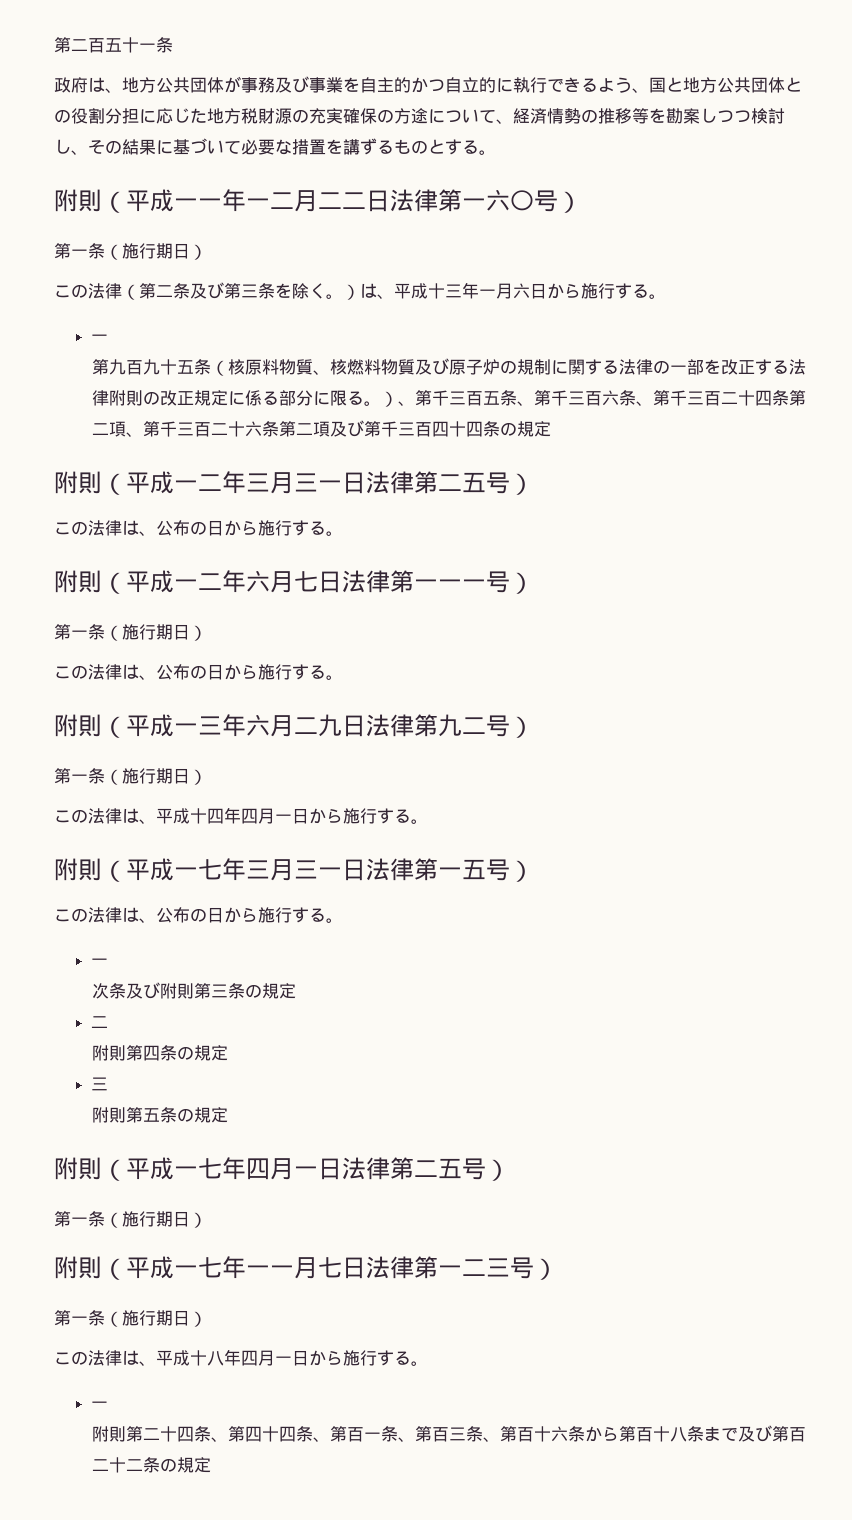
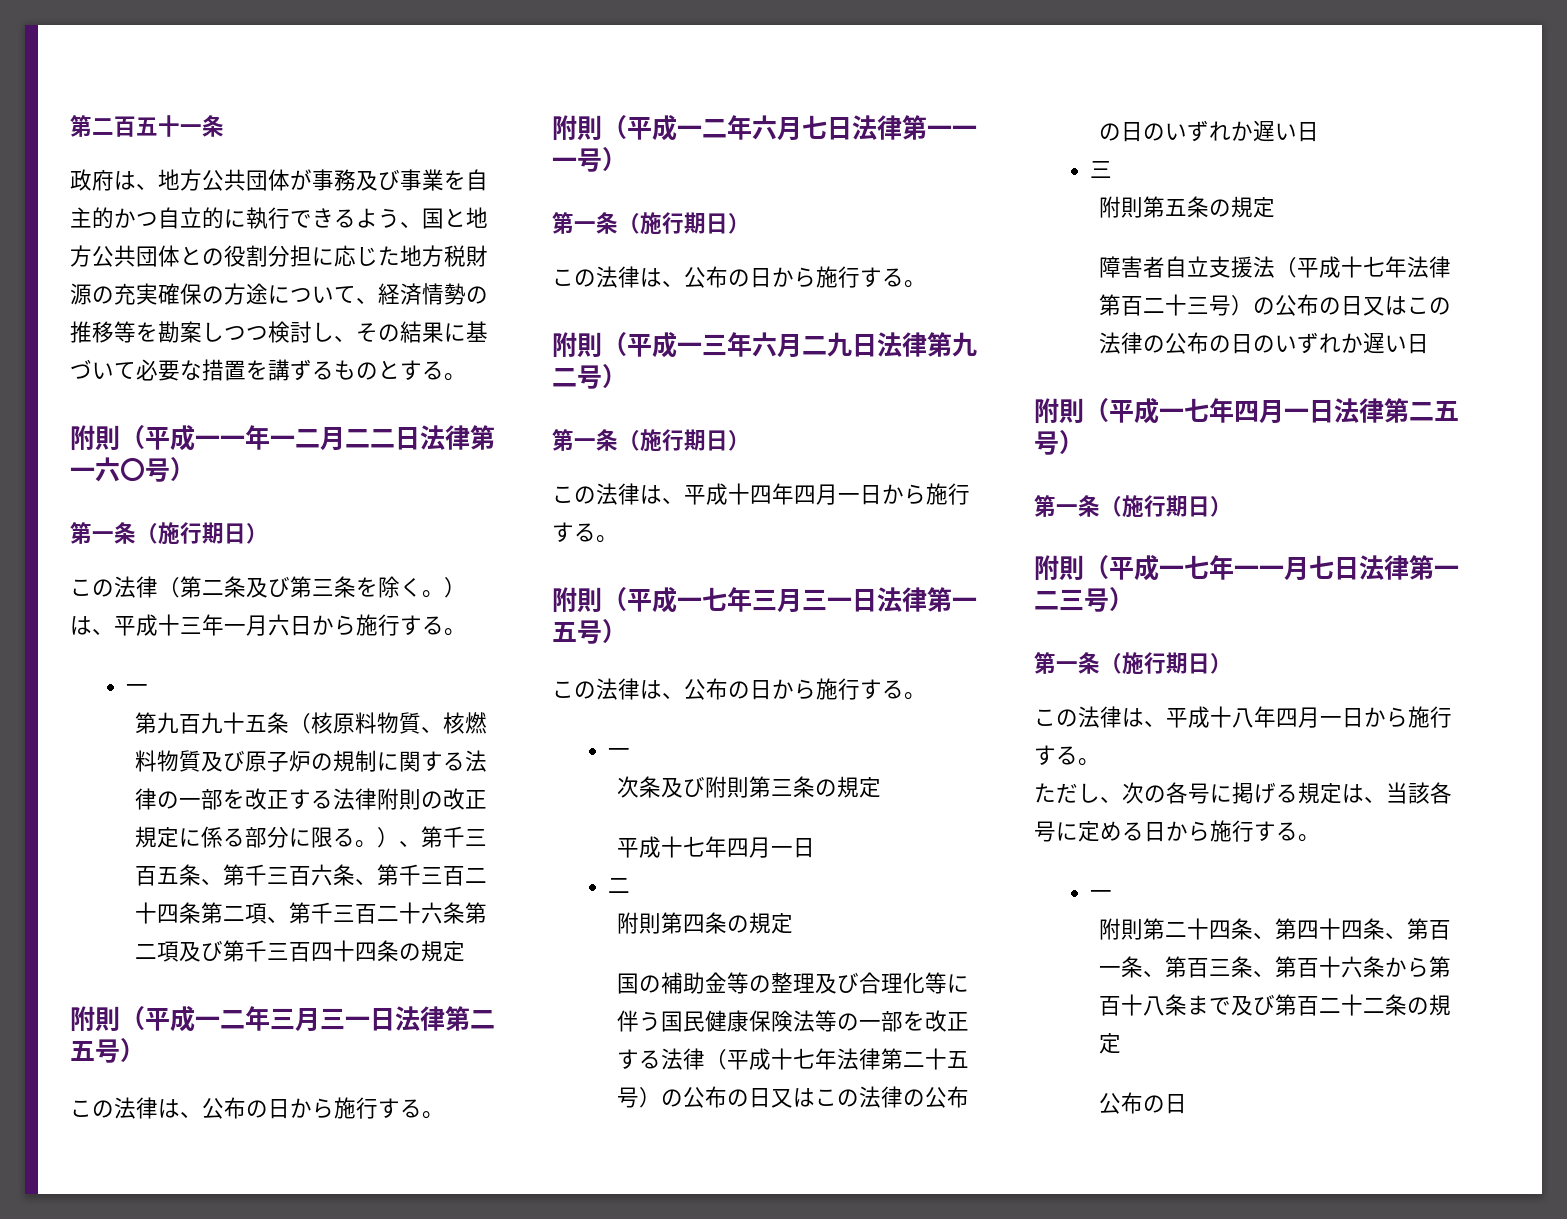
(296, 991) none -> [616,836,815,858] // 平成十七年四月一日
(228, 1053) none -> [616,972,969,994] [616,1010,969,1032] [616,1048,969,1070] [616,1086,969,1108] [1098,120,1319,142] // 国の補助金等の整理及び合理化等に伴う国民健康保険法等の一部を改正する法律（平成十七年法律第二十五号）の公布の日又はこの法律の公布の日のいずれか遅い日
(228, 1115) none -> [1098,256,1451,278] [1098,294,1451,316] [1098,332,1429,354] // 障害者自立支援法（平成十七年法律第百二十三号）の公布の日又はこの法律の公布の日のいずれか遅い日
(428, 1363) none -> [1034,782,1452,804] [1034,820,1320,842] // ただし、次の各号に掲げる規定は、当該各号に定める日から施行する。
(211, 1465) none -> [1098,1092,1187,1114] // 公布の日

